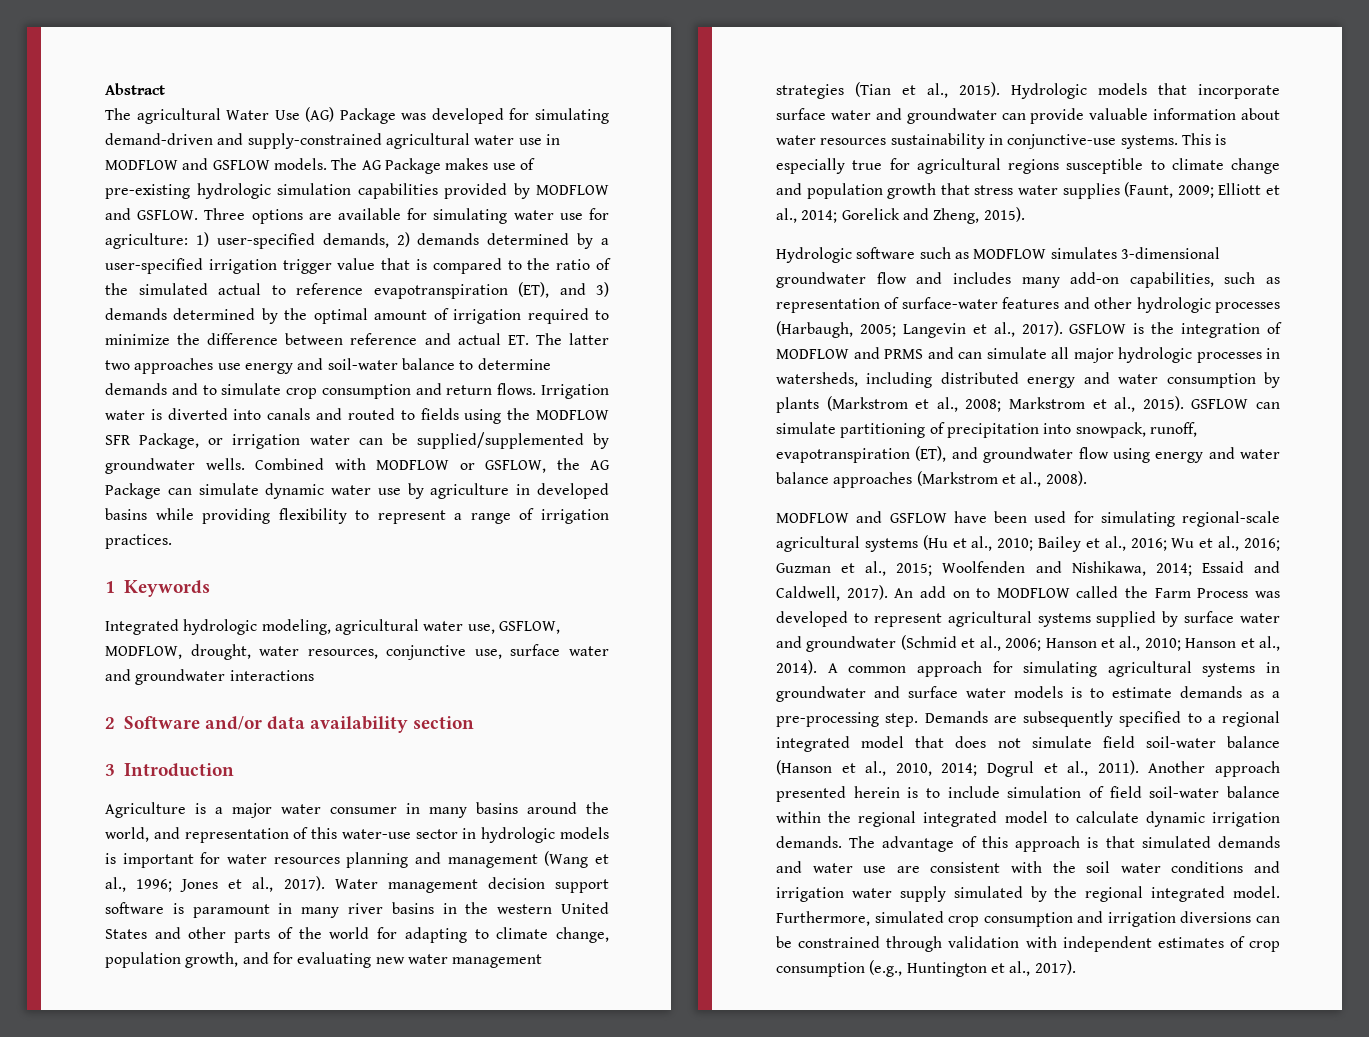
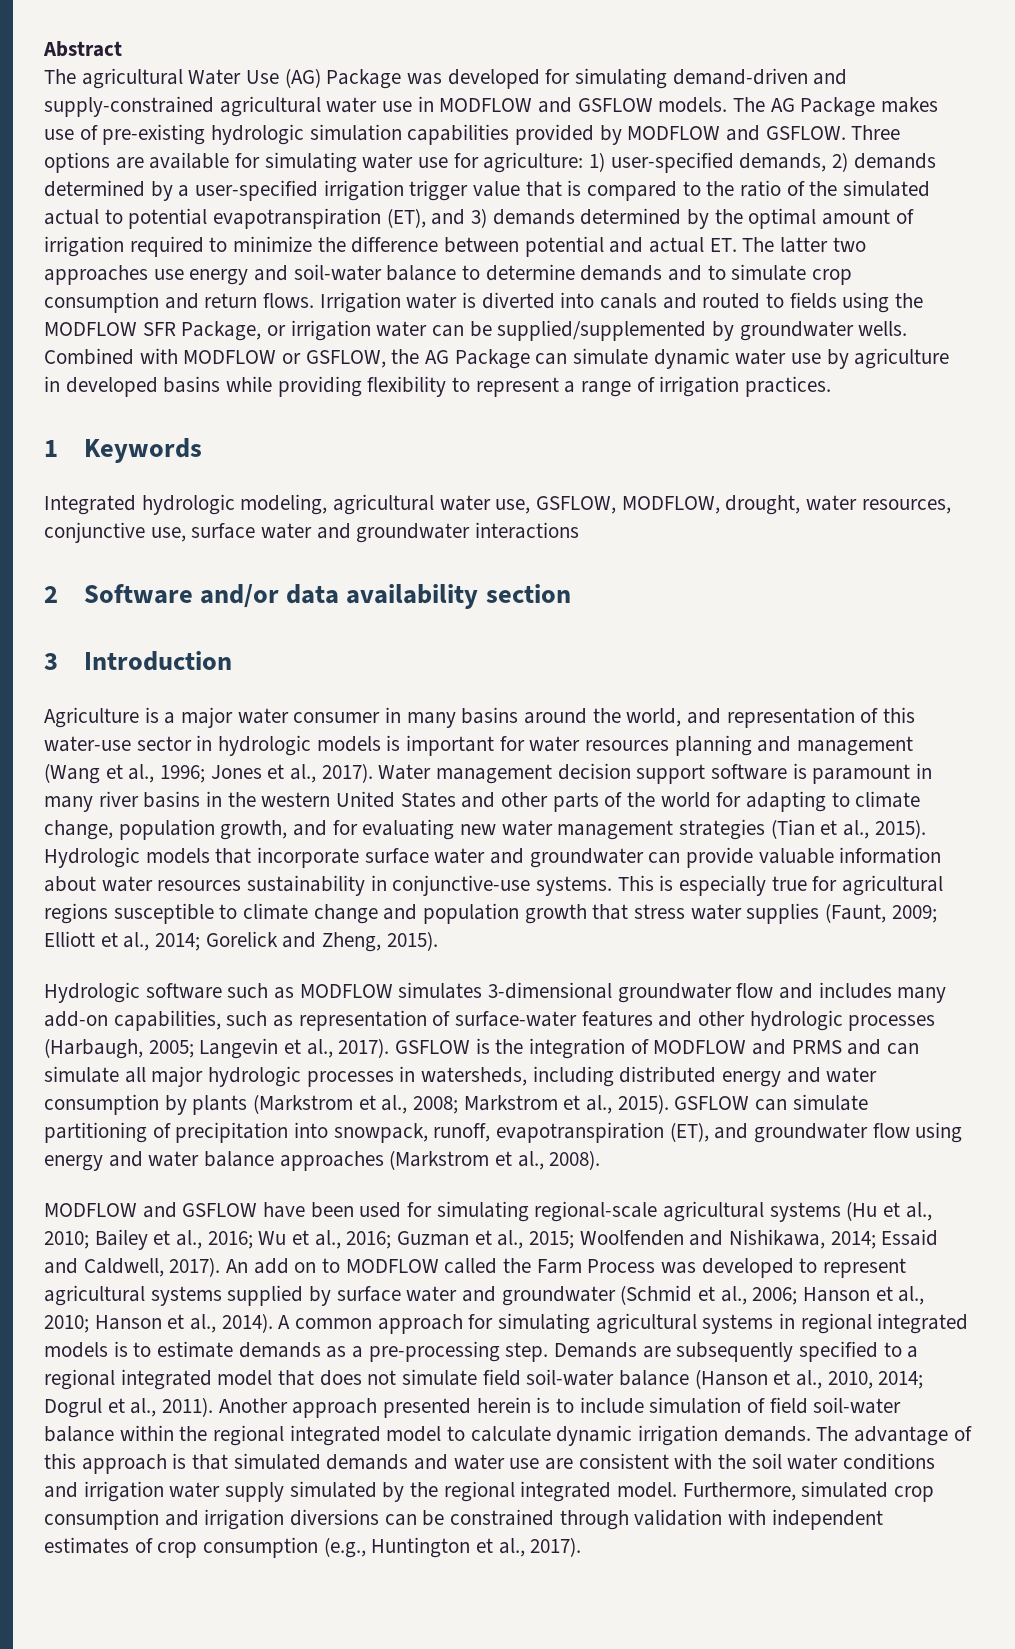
[296,283,363,295] reference -> [128,208,208,229] potential
[350,333,418,345] reference -> [524,236,604,257] potential
[776,686,1006,702] groundwater and surface water -> [800,1313,969,1334] regional integrated

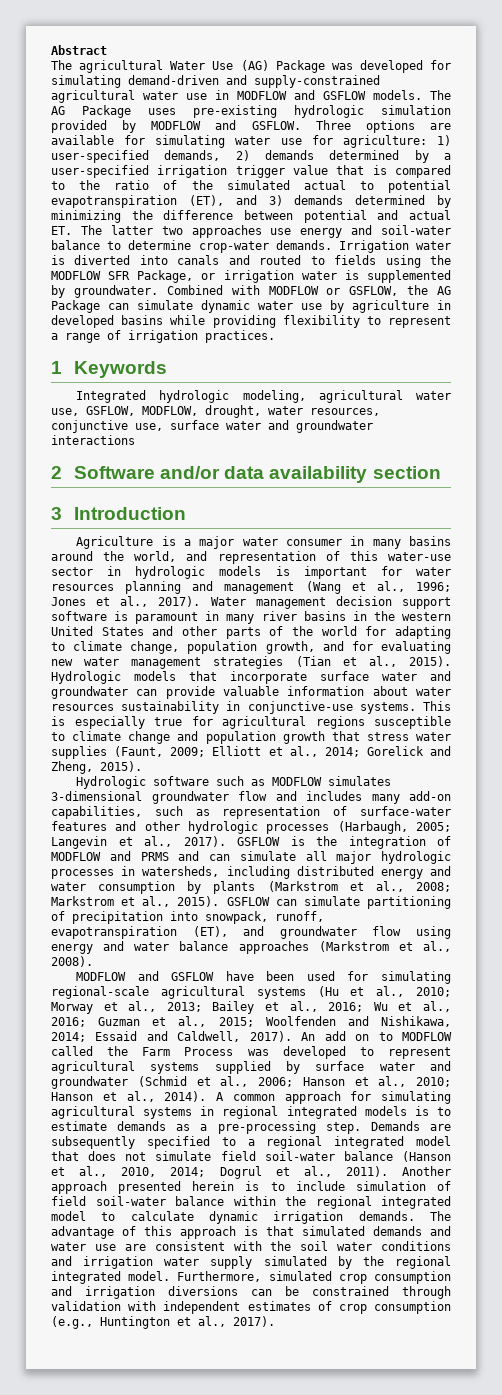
[881,97,939,113] [44,125,98,140] makes use of -> [148,108,176,115] uses
[407,124,510,145] capabilities -> (451, 110) none
[714,208,914,229] [44,236,313,257] the optimal amount of irrigation required to minimize -> [51,210,121,223] minimizing
[580,264,853,285] [44,292,315,313] demands and to simulate crop consumption and return flows. -> [198,240,332,253] crop-water demands.
[432,320,908,341] can be supplied/supplemented by groundwater wells. -> [344,270,451,283] [51,285,158,298] is supplemented by groundwater.
(89, 1240) none -> [51,1001,202,1014] Morway et al., 2013;

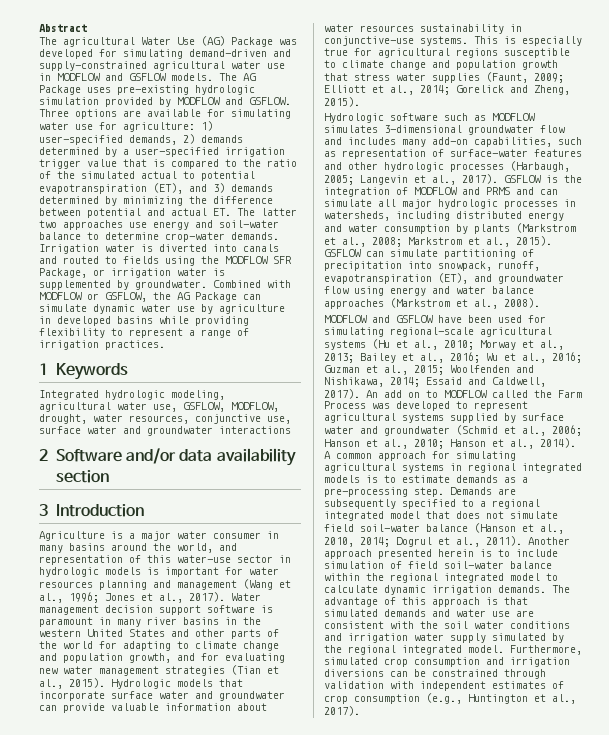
[130,641,180,654] change, -> [243,641,279,651] [39,653,57,661] change and

